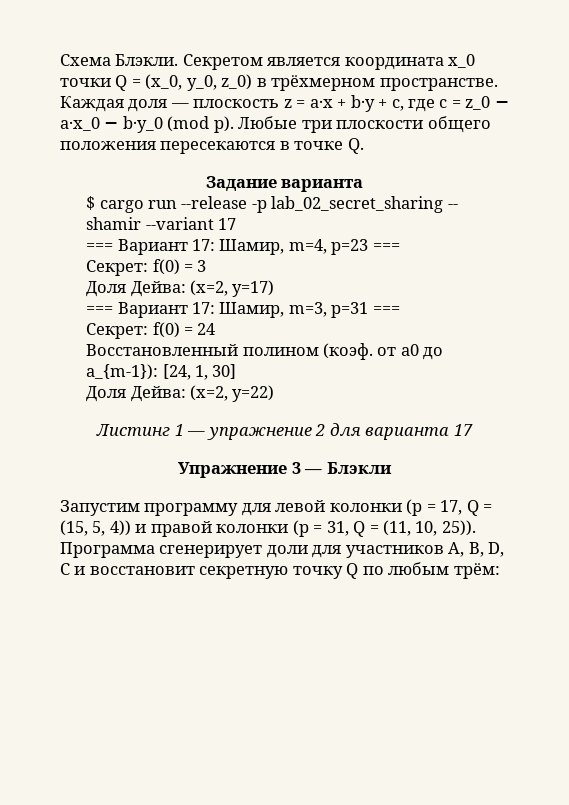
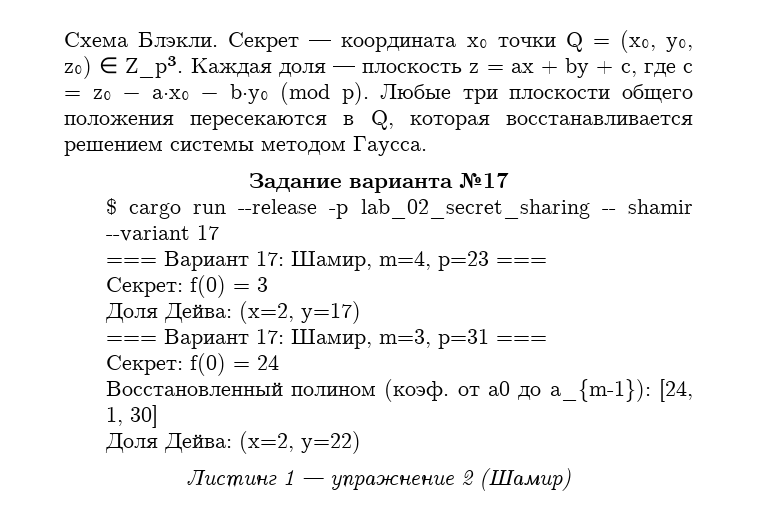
[182,54,476,70] [60,74,498,91] Секретом является координата x_0 точки Q = (x_0, y_0, z_0) в трёхмерном пространстве. -> [228,30,694,53] [64,56,184,79] Секрет — координата x₀ точки Q = (x₀, y₀, z₀) ∈ Z_p³.
[309,95,375,112] a·x + b·y -> [510,58,590,78] ax + by
[465,96,509,110] [60,116,163,133] z_0 − a·x_0 − b·y_0 -> [92,84,269,104] z₀ − a·x₀ − b·y₀
[294,138,364,154] точке Q. -> [370,110,693,130] [64,136,427,156] Q, которая восстанавливается решением системы методом Гаусса.
(364, 185) none -> [458,173,509,188] №17
[329,423,473,440] [178,462,392,478] [60,499,493,516] [60,520,476,537] [60,542,505,558] [60,562,500,579] для варианта 17 // Упражнение 3 — Блэкли // Запустим программу для левой колонки (p = 17, Q = (15, 5, 4)) и правой колонки (p = 31, Q = (11, 10, 25)). Программа сгенерирует доли для участников A, B, D, C и восстановит секретную точку Q по любым трём: -> [479,468,571,491] (Шамир)

